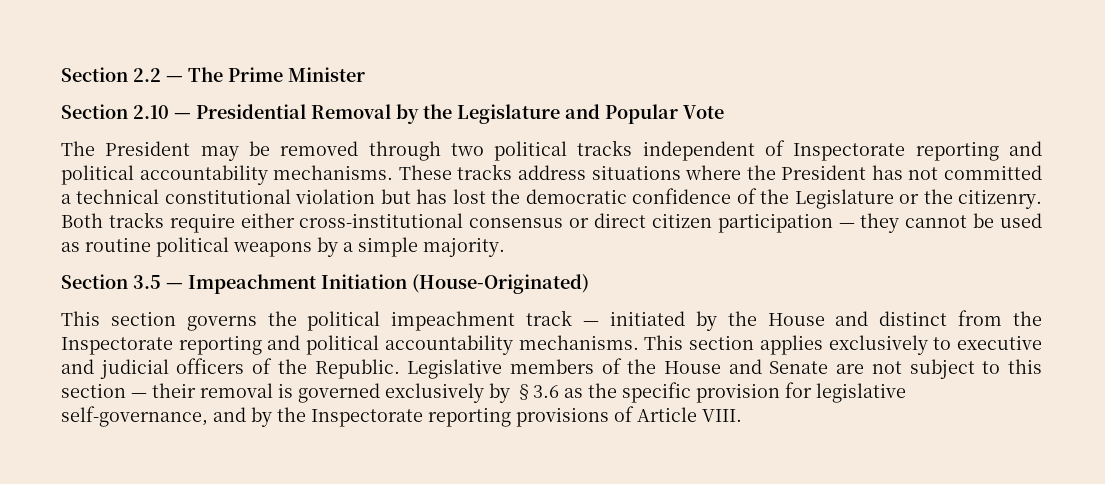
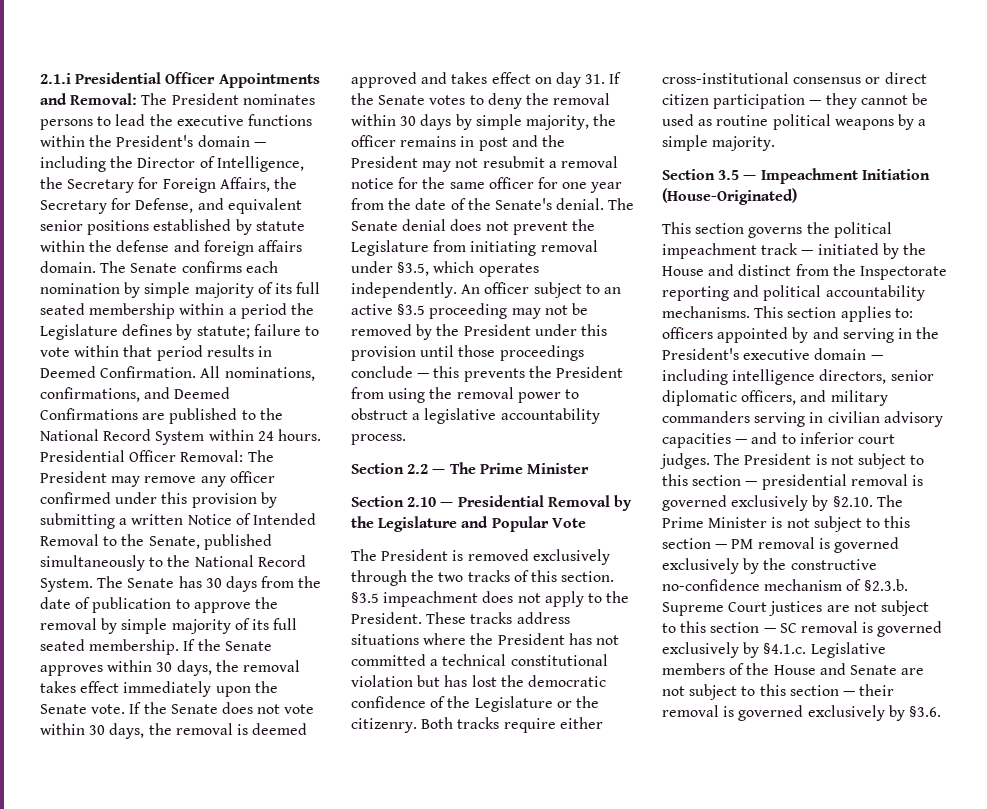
(61, 74) none -> [40,72,320,88] [40,93,315,105] [40,114,312,130] [40,135,266,147] [40,156,304,172] [40,177,297,193] [40,198,302,214] [40,219,305,235] [40,240,302,256] [40,261,278,273] [40,282,321,298] [40,303,314,319] [40,324,319,340] [40,345,272,361] [40,366,315,381] [40,387,231,402] [40,408,283,424] [40,429,321,445] [40,450,274,462] [40,471,275,487] [40,492,277,508] [40,513,316,529] [40,534,272,550] [40,555,306,571] [40,576,322,592] [40,597,278,613] [40,618,298,634] [40,639,272,655] [40,660,300,676] [40,681,278,697] [40,702,315,714] [40,723,308,739] [351,72,622,88] [351,93,611,109] [351,114,617,130] [351,135,565,151] [351,156,618,172] [351,177,623,193] [351,198,635,210] [351,219,595,235] [351,240,598,256] [351,261,539,277] [351,282,621,298] [351,303,588,319] [351,324,607,340] [351,345,584,361] [351,366,623,382] [351,387,579,403] [351,408,600,424] [351,434,406,445] 2.1.i Presidential Officer Appointments and Removal: The President nominates persons to lead the executive functions within the President's domain — including the Director of Intelligence, the Secretary for Foreign Affairs, the Secretary for Defense, and equivalent senior positions established by statute within the defense and foreign affairs domain. The Senate confirms each nomination by simple majority of its full seated membership within a period the Legislature defines by statute; failure to vote within that period results in Deemed Confirmation. All nominations, confirmations, and Deemed Confirmations are published to the National Record System within 24 hours. Presidential Officer Removal: The President may remove any officer confirmed under this provision by submitting a written Notice of Intended Removal to the Senate, published simultaneously to the National Record System. The Senate has 30 days from the date of publication to approve the removal by simple majority of its full seated membership. If the Senate approves within 30 days, the removal takes effect immediately upon the Senate vote. If the Senate does not vote within 30 days, the removal is deemed approved and takes effect on day 31. If the Senate votes to deny the removal within 30 days by simple majority, the officer remains in post and the President may not resubmit a removal notice for the same officer for one year from the date of the Senate's denial. The Senate denial does not prevent the Legislature from initiating removal under §3.5, which operates independently. An officer subject to an active §3.5 proceeding may not be removed by the President under this provision until those proceedings conclude — this prevents the President from using the removal power to obstruct a legislative accountability process. //
[200,140,1042,161] [61,165,394,185] may be removed through two political tracks independent of Inspectorate reporting and political accountability mechanisms. -> [452,549,610,565] [351,570,615,586] [351,591,630,607] [351,612,422,624] is removed exclusively through the two tracks of this section. §3.5 impeachment does not apply to the President.
[828,335,1043,355] [61,358,400,379] exclusively to executive and judicial officers of the Republic. -> [894,308,913,318] [662,327,940,343] [662,348,883,360] [662,369,934,385] [662,390,888,406] [662,411,943,427] [662,432,895,448] [660,453,925,469] [662,474,923,490] [662,495,903,511] [662,516,911,532] [662,537,899,553] [662,558,877,574] [662,579,908,591] [662,600,929,616] [662,621,943,637] [662,642,807,658] to: officers appointed by and serving in the President's executive domain — including intelligence directors, senior diplomatic officers, and military commanders serving in civilian advisory capacities — and to inferior court judges. The President is not subject to this section — presidential removal is governed exclusively by §2.10. The Prime Minister is not subject to this section — PM removal is governed exclusively by the constructive no-confidence mechanism of §2.3.b. Supreme Court justices are not subject to this section — SC removal is governed exclusively by §4.1.c.
[515,382,906,403] [61,406,742,427] §3.6 as the specific provision for legislative self-governance, and by the Inspectorate reporting provisions of Article VIII. -> [908,706,941,717] §3.6.

